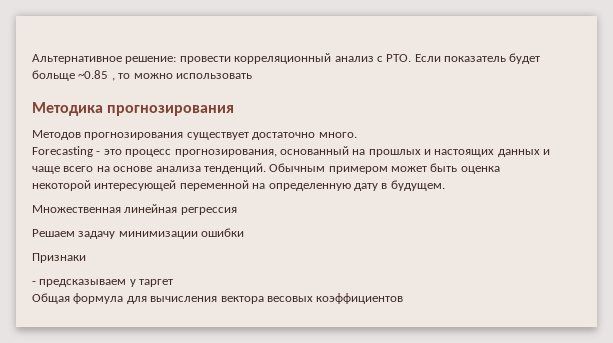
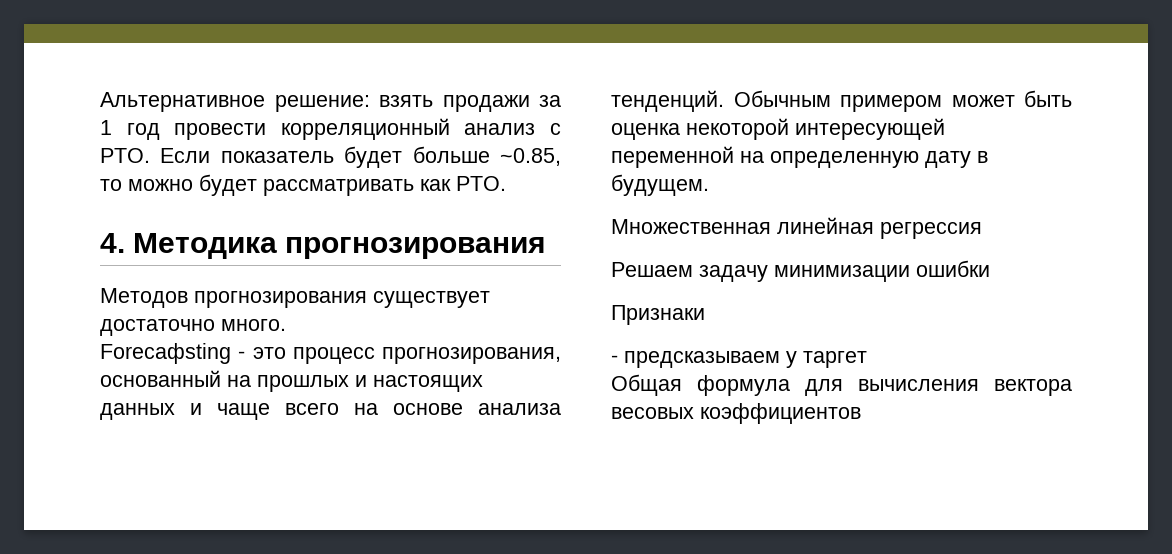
(177, 60) none -> [379,95,561,112] [100,120,160,140] взять продажи за 1 год
[32,70,252,81] больще ~0.85 , то можно использовать // -> [412,146,561,166] [100,174,506,196] [100,233,125,253] больше ~0.85, то можно будет рассматривать как РТО. // 4.
[32,146,93,157] Forecasting -> [100,343,231,364] Forecaфsting

